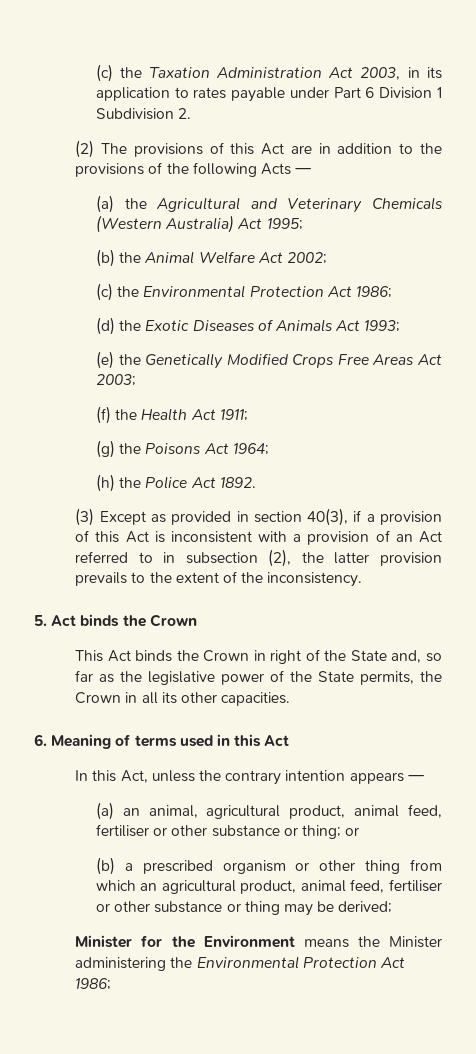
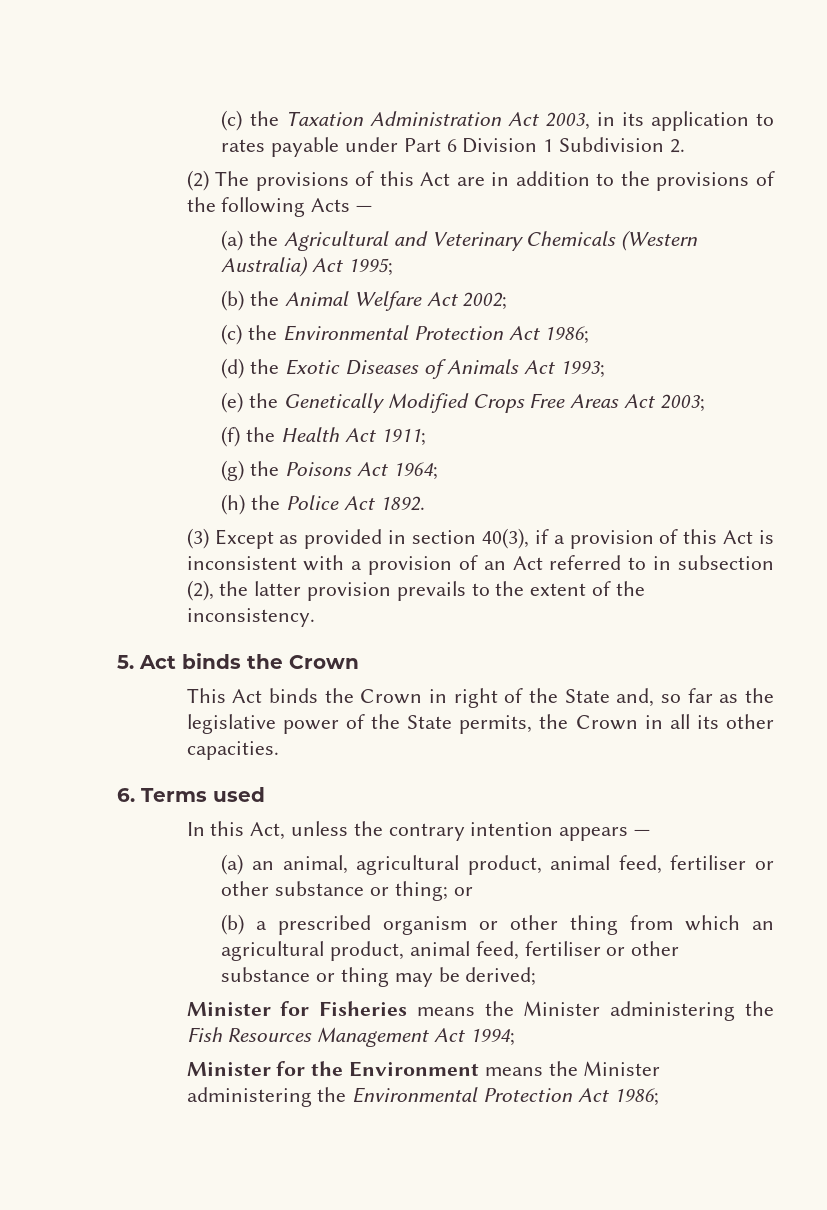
[51,734,290,749] Meaning of terms used in this Act -> [141,787,265,802] Terms used
(393, 907) none -> [186,1001,775,1021] [186,1027,515,1047] // Minister for Fisheries means the Minister administering the Fish Resources Management Act 1994;

